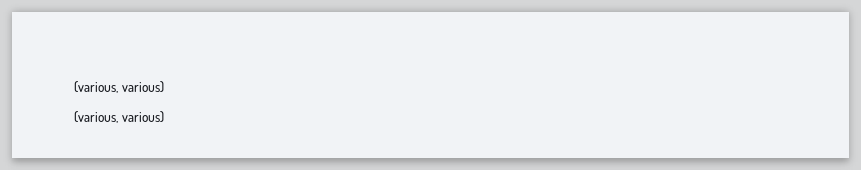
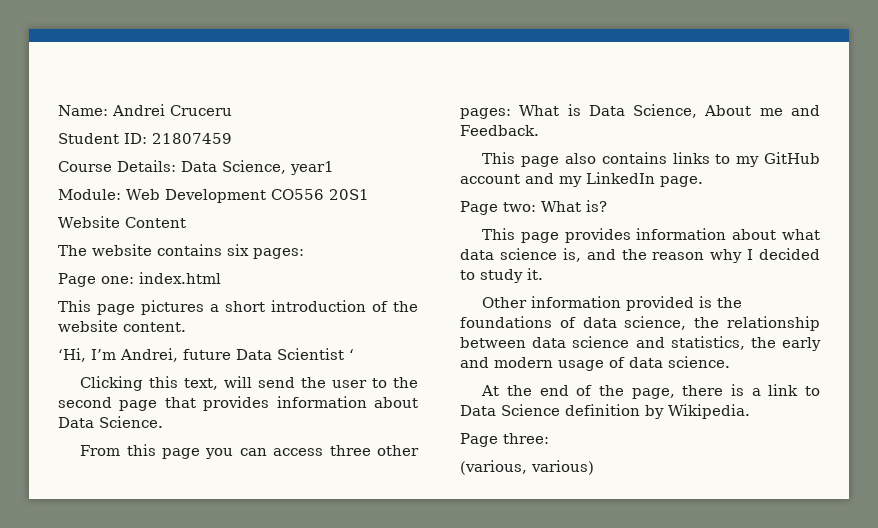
[74,81,164,93] (various, various) -> [58,104,232,116] [58,133,232,144] [58,160,334,175] [58,189,369,203] [58,216,186,228] [58,244,304,259] [58,272,221,287] [58,300,418,315] [58,320,186,332] [58,348,354,362] [80,376,419,391] [58,396,418,411] [58,416,163,428] [80,444,419,459] [460,104,820,119] [460,125,539,136] [482,152,820,167] [460,172,703,187] [460,200,607,215] [482,228,820,243] [460,248,820,263] [460,268,543,283] [482,296,743,311] [460,316,820,331] [460,336,821,351] [460,356,730,371] [481,384,820,399] [460,404,750,419] [460,433,549,447] Name: Andrei Cruceru // Student ID: 21807459 // Course Details: Data Science, year1 // Module: Web Development CO556 20S1 // Website Content // The website contains six pages: // Page one: index.html // This page pictures a short introduction of the website content. // ‘Hi, I’m Andrei, future Data Scientist ‘ // Clicking this text, will send the user to the second page that provides information about Data Science. // From this page you can access three other pages: What is Data Science, About me and Feedback. // This page also contains links to my GitHub account and my LinkedIn page. // Page two: What is? // This page provides information about what data science is, and the reason why I decided to study it. // Other information provided is the foundations of data science, the relationship between data science and statistics, the early and modern usage of data science. // At the end of the page, there is a link to Data Science definition by Wikipedia. // Page three:

